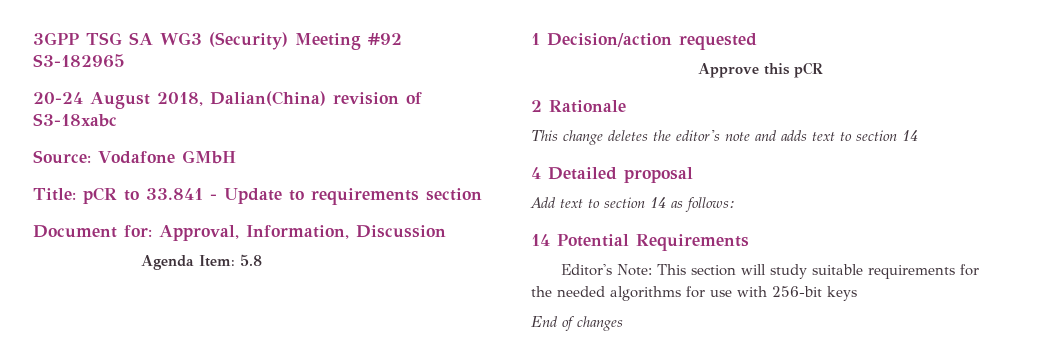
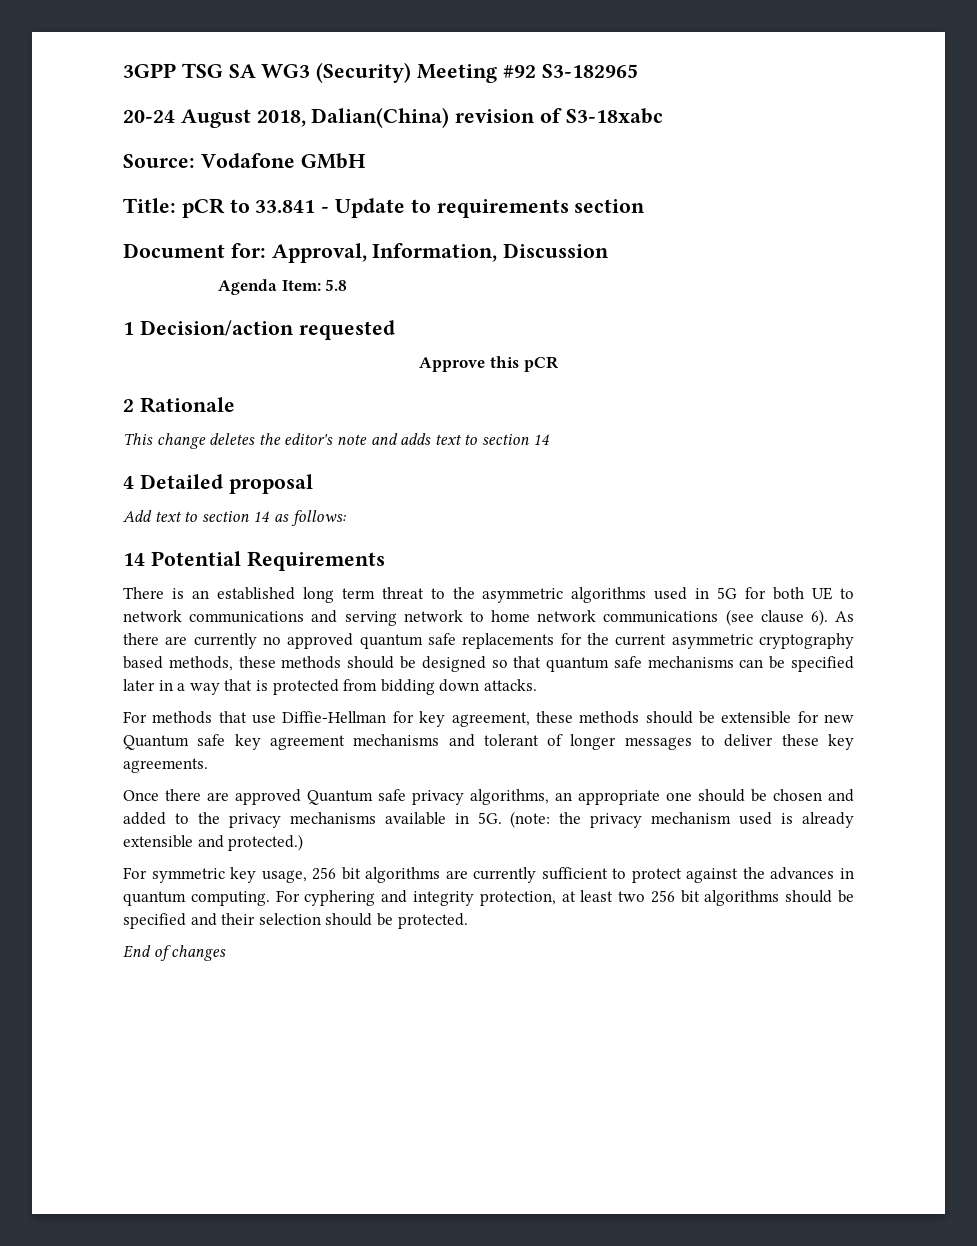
[561,264,980,279] [531,286,857,301] Editor's Note: This section will study suitable requirements for the needed algorithms for use with 256-bit keys -> [123,587,855,603] [123,609,854,626] [123,633,854,649] [123,656,855,672] [123,679,537,695] [123,711,854,727] [123,734,854,750] [123,758,208,773] [123,789,854,805] [123,811,855,828] [123,834,304,851] [123,867,854,883] [123,890,855,906] [123,913,468,929] There is an established long term threat to the asymmetric algorithms used in 5G for both UE to network communications and serving network to home network communications (see clause 6). As there are currently no approved quantum safe replacements for the current asymmetric cryptography based methods, these methods should be designed so that quantum safe mechanisms can be specified later in a way that is protected from bidding down attacks. // For methods that use Diffie-Hellman for key agreement, these methods should be extensible for new Quantum safe key agreement mechanisms and tolerant of longer messages to deliver these key agreements. // Once there are approved Quantum safe privacy algorithms, an appropriate one should be chosen and added to the privacy mechanisms available in 5G. (note: the privacy mechanism used is already extensible and protected.) // For symmetric key usage, 256 bit algorithms are currently sufficient to protect against the advances in quantum computing. For cyphering and integrity protection, at least two 256 bit algorithms should be specified and their selection should be protected.

